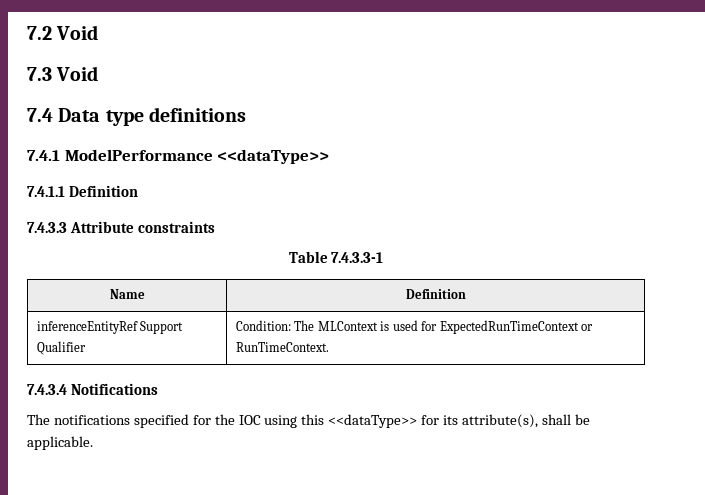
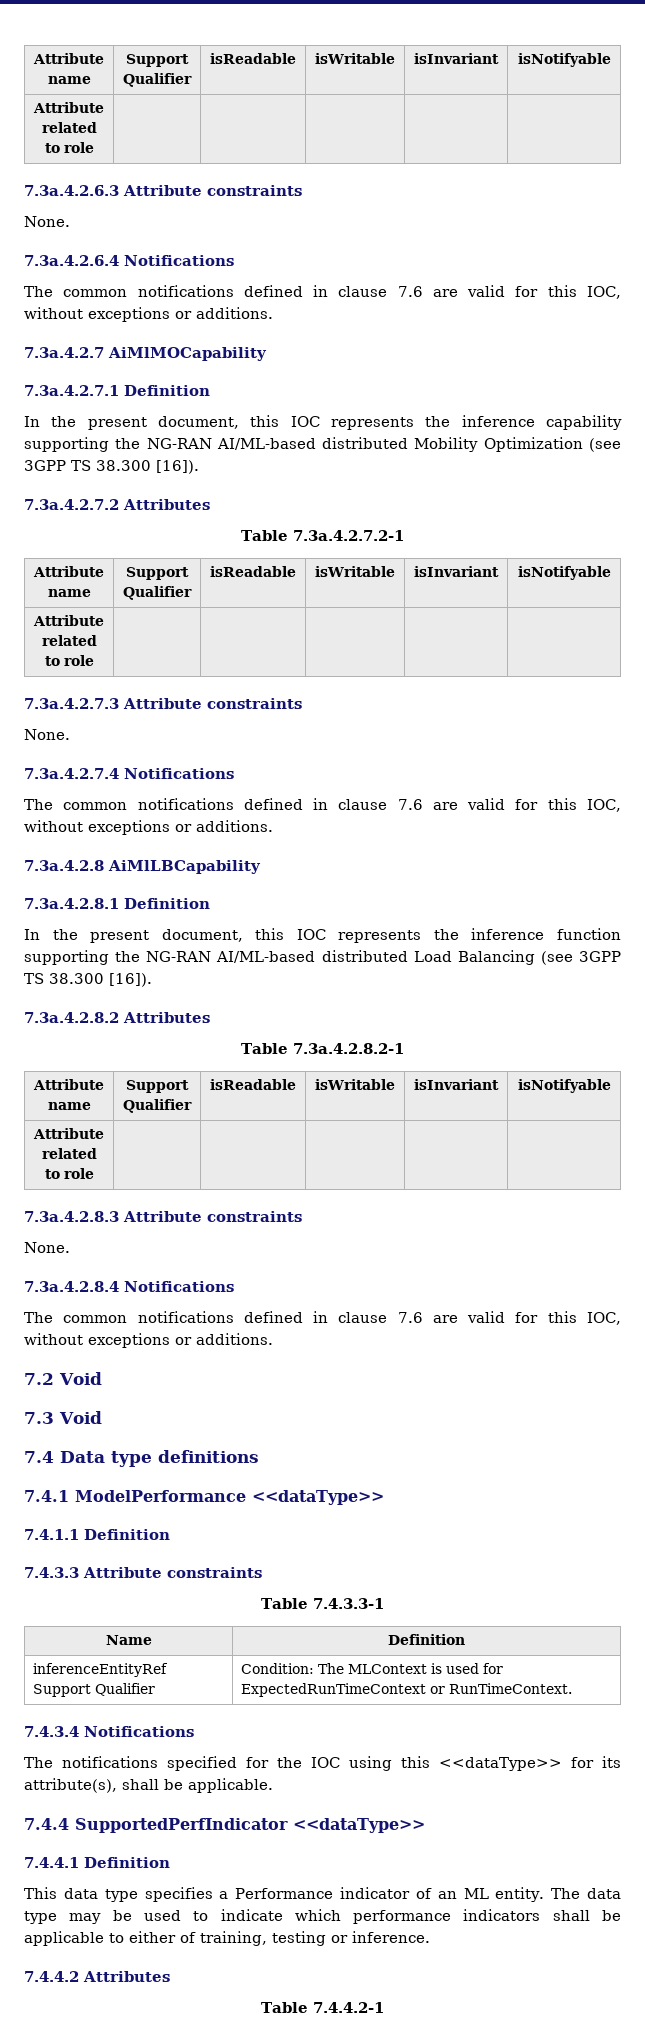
(27, 33) none -> [33,53,104,64] [47,76,91,84] [126,54,189,67] [123,73,192,87] [210,53,296,64] [315,53,395,64] [414,53,499,64] [517,53,611,67] [33,102,104,113] [41,122,97,133] [44,142,94,153] [24,185,302,196] [24,216,70,227] [24,255,234,266] [24,285,621,299] [24,307,273,322] [24,347,267,361] [24,385,210,396] [24,415,622,430] [24,437,622,452] [24,460,199,474] [24,499,210,510] [241,530,404,541] [33,566,104,577] [47,589,91,597] [126,567,189,580] [123,586,192,600] [210,566,296,577] [315,566,395,577] [414,566,499,577] [517,566,611,580] [33,615,104,626] [41,635,97,646] [44,655,94,666] [24,698,302,709] [24,729,70,740] [24,768,234,779] [24,798,621,812] [24,820,273,835] [24,860,261,874] [24,898,210,909] [24,928,621,943] [24,950,621,965] [24,973,152,987] [24,1012,210,1023] [241,1043,404,1054] [33,1079,104,1090] [47,1102,91,1110] [126,1080,189,1093] [123,1099,192,1113] [210,1079,296,1090] [315,1079,395,1090] [414,1079,499,1090] [517,1079,611,1093] [33,1128,104,1139] [41,1148,97,1159] [44,1168,94,1179] [24,1211,302,1222] [24,1242,70,1253] [24,1281,234,1292] [24,1311,621,1325] [24,1333,273,1348] Attribute name | Support Qualifier | isReadable | isWritable | isInvariant | isNotifyable // Attribute related to role | | | | | // 7.3a.4.2.6.3 Attribute constraints // None. // 7.3a.4.2.6.4 Notifications // The common notifications defined in clause 7.6 are valid for this IOC, without exceptions or additions. // 7.3a.4.2.7 AiMlMOCapability // 7.3a.4.2.7.1 Definition // In the present document, this IOC represents the inference capability supporting the NG-RAN AI/ML-based distributed Mobility Optimization (see 3GPP TS 38.300 [16]). // 7.3a.4.2.7.2 Attributes // Table 7.3a.4.2.7.2-1 // Attribute name | Support Qualifier | isReadable | isWritable | isInvariant | isNotifyable // Attribute related to role | | | | | // 7.3a.4.2.7.3 Attribute constraints // None. // 7.3a.4.2.7.4 Notifications // The common notifications defined in clause 7.6 are valid for this IOC, without exceptions or additions. // 7.3a.4.2.8 AiMlLBCapability // 7.3a.4.2.8.1 Definition // In the present document, this IOC represents the inference function supporting the NG-RAN AI/ML-based distributed Load Balancing (see 3GPP TS 38.300 [16]). // 7.3a.4.2.8.2 Attributes // Table 7.3a.4.2.8.2-1 // Attribute name | Support Qualifier | isReadable | isWritable | isInvariant | isNotifyable // Attribute related to role | | | | | // 7.3a.4.2.8.3 Attribute constraints // None. // 7.3a.4.2.8.4 Notifications // The common notifications defined in clause 7.6 are valid for this IOC, without exceptions or additions. //
(93, 443) none -> [24,1818,425,1833] [24,1857,170,1868] [24,1887,621,1902] [24,1909,621,1924] [24,1931,430,1946] [24,1971,170,1982] [261,2002,384,2013] // 7.4.4 SupportedPerfIndicator <<dataType>> // 7.4.4.1 Definition // This data type specifies a Performance indicator of an ML entity. The data type may be used to indicate which performance indicators shall be applicable to either of training, testing or inference. // 7.4.4.2 Attributes // Table 7.4.4.2-1

